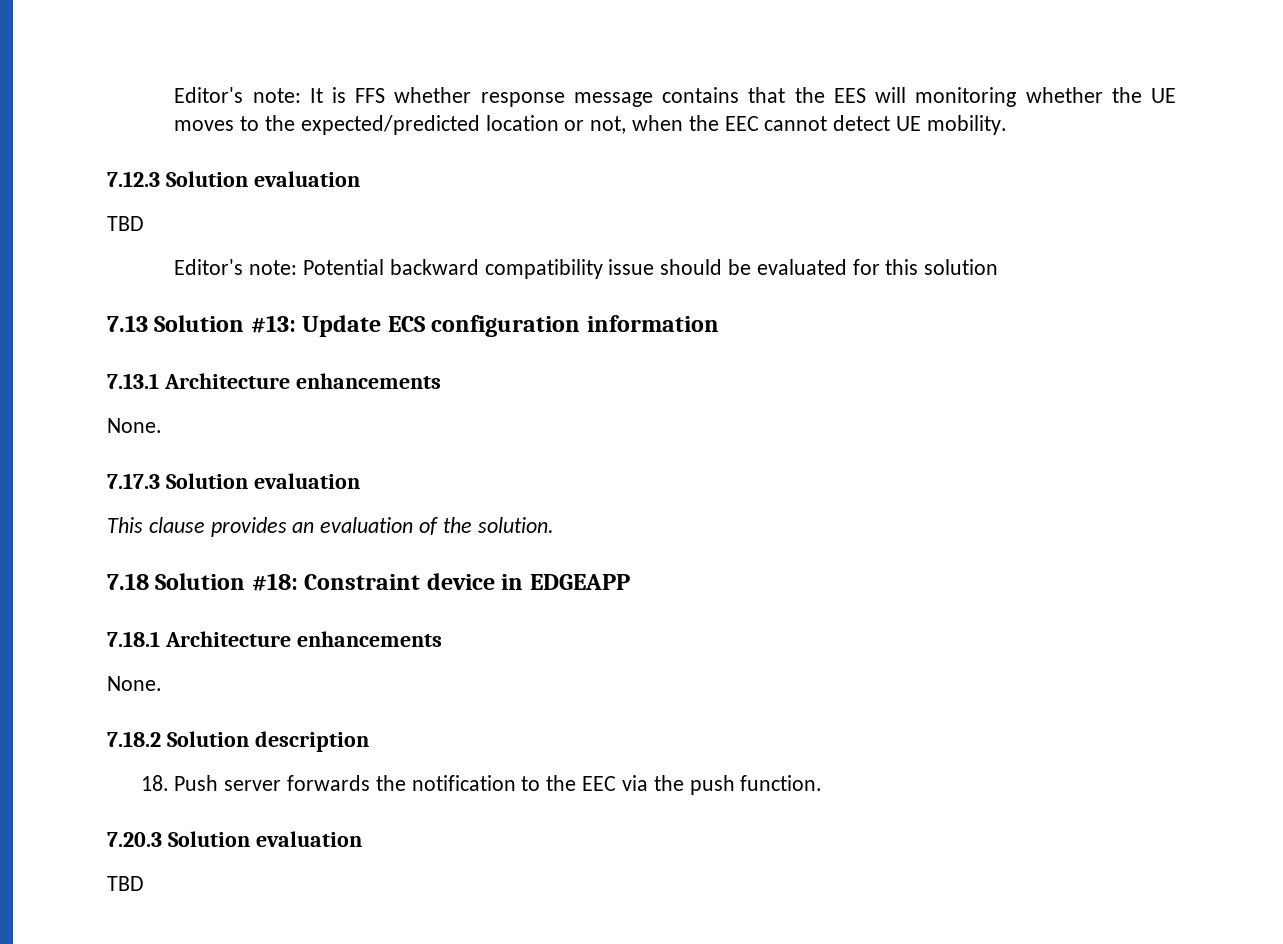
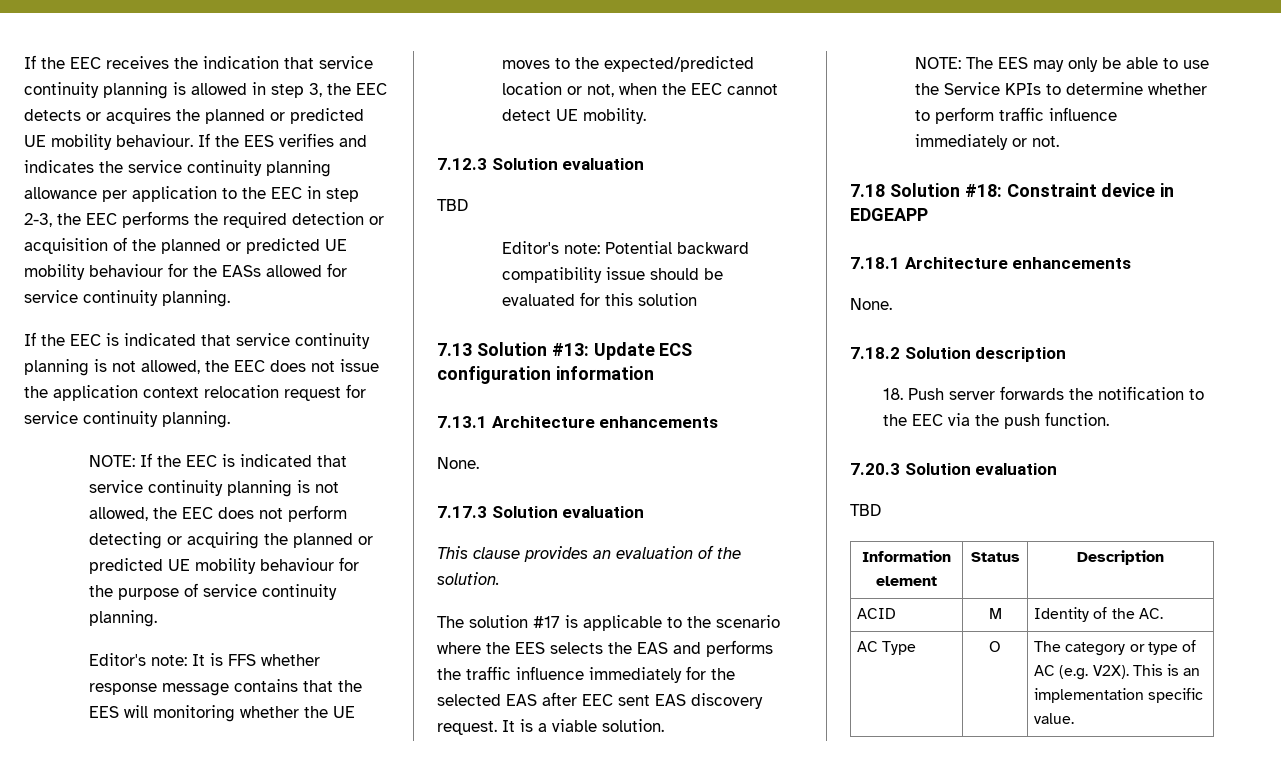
(174, 95) none -> [24,55,373,69] [24,82,387,99] [24,108,364,124] [24,133,367,150] [24,160,331,177] [24,186,359,202] [24,211,384,228] [24,237,347,254] [24,263,347,280] [24,290,230,307] [24,332,370,349] [24,359,379,376] [24,384,366,401] [24,411,230,428] [89,453,348,467] [89,480,340,497] [89,505,348,522] [89,532,374,549] [89,557,360,574] [89,583,338,600] [89,610,158,627] If the EEC receives the indication that service continuity planning is allowed in step 3, the EEC detects or acquires the planned or predicted UE mobility behaviour. If the EES verifies and indicates the service continuity planning allowance per application to the EEC in step 2-3, the EEC performs the required detection or acquisition of the planned or predicted UE mobility behaviour for the EASs allowed for service continuity planning. // If the EEC is indicated that service continuity planning is not allowed, the EEC does not issue the application context relocation request for service continuity planning. // NOTE: If the EEC is indicated that service continuity planning is not allowed, the EEC does not perform detecting or acquiring the planned or predicted UE mobility behaviour for the purpose of service continuity planning. //
(554, 525) none -> [437,615,780,631] [437,640,773,657] [437,666,735,683] [437,692,763,709] [437,719,664,735] [915,57,1210,72] [915,82,1208,95] [915,107,1118,124] [915,134,1060,150] // The solution #17 is applicable to the scenario where the EES selects the EAS and performs the traffic influence immediately for the selected EAS after EEC sent EAS discovery request. It is a viable solution. // NOTE: The EES may only be able to use the Service KPIs to determine whether to perform traffic influence immediately or not.
(144, 883) none -> [862,550,951,562] [876,576,937,586] [970,552,1020,562] [1077,550,1164,565] [857,608,897,619] [988,608,1002,619] [1034,607,1163,622] [857,641,917,655] [989,641,1001,652] [1034,640,1196,656] [1034,664,1201,680] [1034,688,1204,703] [1034,713,1075,724] // Information element | Status | Description // ACID | M | Identity of the AC. // AC Type | O | The category or type of AC (e.g. V2X). This is an implementation specific value.

